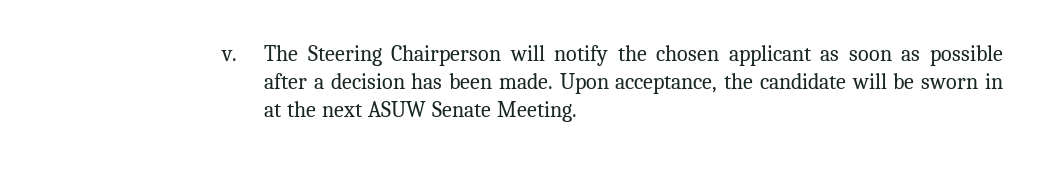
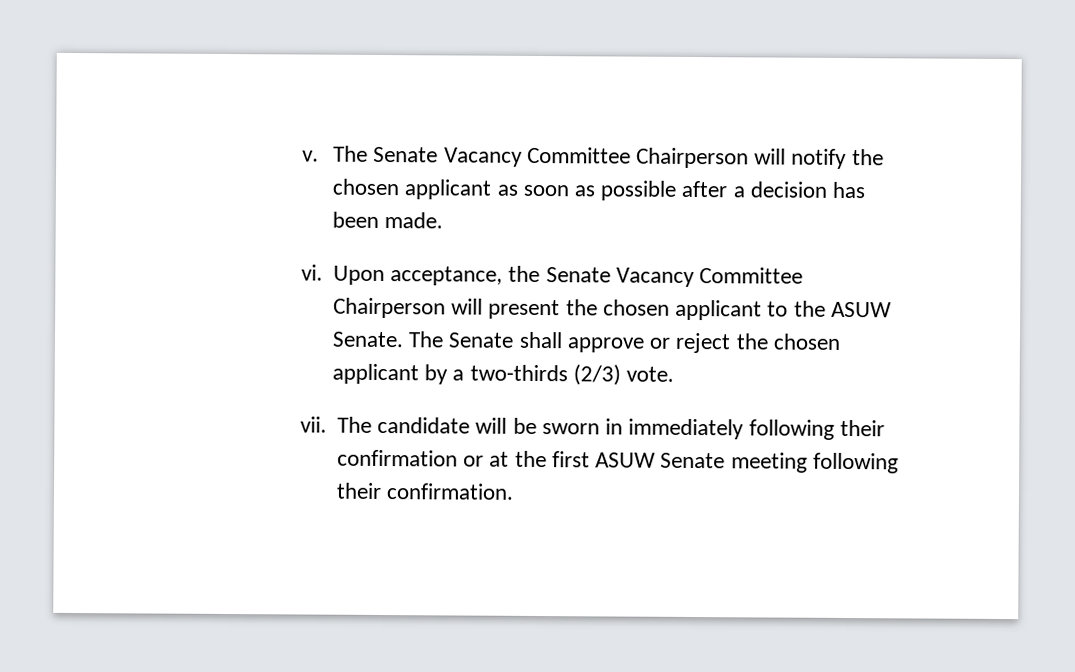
[307,45,382,66] Steering -> [373,146,631,167] Senate Vacancy Committee
(553, 81) none -> [300,264,323,281] // vi.
(754, 81) none -> [545,267,804,288] [333,297,892,321] [332,331,841,354] [332,363,675,386] [299,416,373,433] Senate Vacancy Committee Chairperson will present the chosen applicant to the ASUW Senate. The Senate shall approve or reject the chosen applicant by a two-thirds (2/3) vote. // vii. The
(1003, 81) none -> [628,418,885,440] [337,449,485,467] immediately following their confirmation or
[321,104,363,117] next -> [551,451,590,468] first
[496,101,577,122] Meeting. -> [730,452,899,474] [336,482,515,500] meeting following their confirmation.

